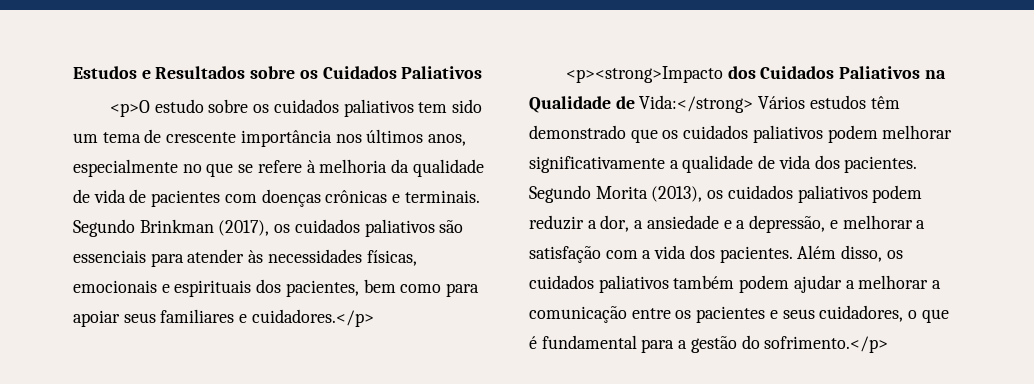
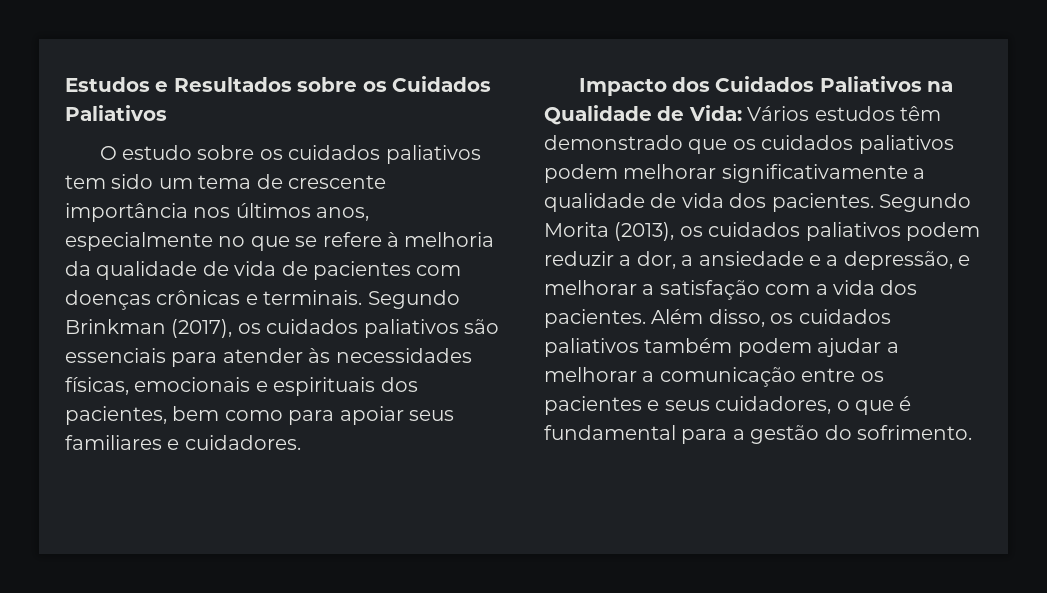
[109,100,150,117] <p>O -> [99,146,117,160] O
[251,309,374,327] [565,66,723,83] cuidadores.</p> // <p><strong>Impacto -> [184,435,301,450] [578,78,667,96] cuidadores. // Impacto
[639,95,754,113] Vida:</strong> -> [688,105,742,121] Vida:
[764,336,889,353] sofrimento.</p> -> [857,425,972,440] sofrimento.

